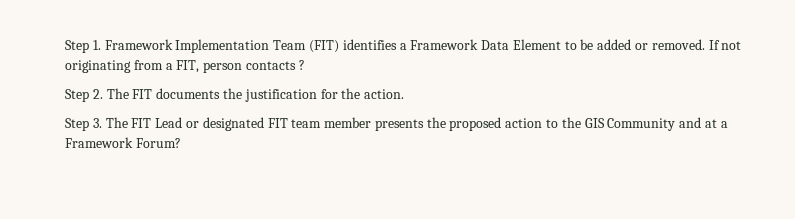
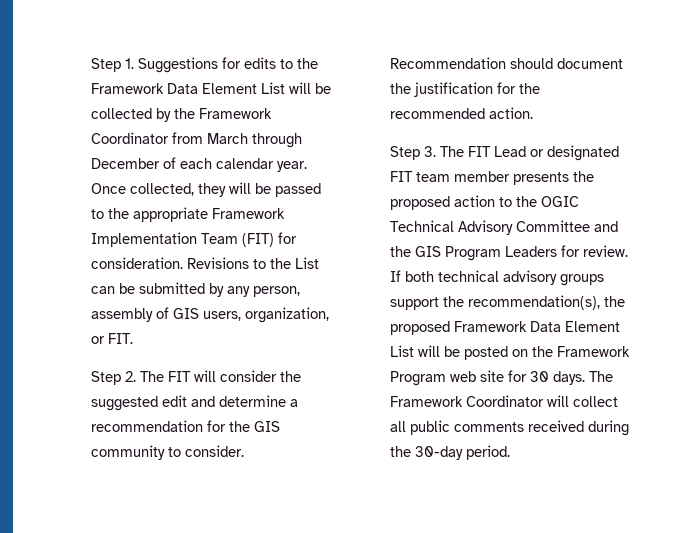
[104,39,742,53] [65,60,305,73] [65,88,221,102] Framework Implementation Team (FIT) identifies a Framework Data Element to be added or removed. If not originating from a FIT, person contacts ? // Step 2. The FIT documents -> [138,57,319,73] [91,82,332,94] [91,108,273,122] [91,132,303,148] [91,157,308,172] [91,182,322,197] [91,207,286,222] [91,232,298,247] [91,257,320,269] [91,282,301,297] [91,307,330,323] [91,333,134,344] [91,370,302,385] [91,395,299,411] [91,420,281,432] [91,445,245,460] [390,57,624,69] Suggestions for edits to the Framework Data Element List will be collected by the Framework Coordinator from March through December of each calendar year. Once collected, they will be passed to the appropriate Framework Implementation Team (FIT) for consideration. Revisions to the List can be submitted by any person, assembly of GIS users, organization, or FIT. // Step 2. The FIT will consider the suggested edit and determine a recommendation for the GIS community to consider. Recommendation should document
(361, 93) none -> [390,108,486,119] recommended
[584,117,728,131] [65,137,181,148] GIS Community and at a Framework Forum? -> [541,196,580,207] [390,220,619,235] [390,245,629,261] [390,270,605,286] [390,295,626,310] [390,321,621,335] [390,345,631,360] [390,370,614,386] [390,395,619,407] [390,420,630,436] [390,445,511,460] OGIC Technical Advisory Committee and the GIS Program Leaders for review. If both technical advisory groups support the recommendation(s), the proposed Framework Data Element List will be posted on the Framework Program web site for 30 days. The Framework Coordinator will collect all public comments received during the 30-day period.

